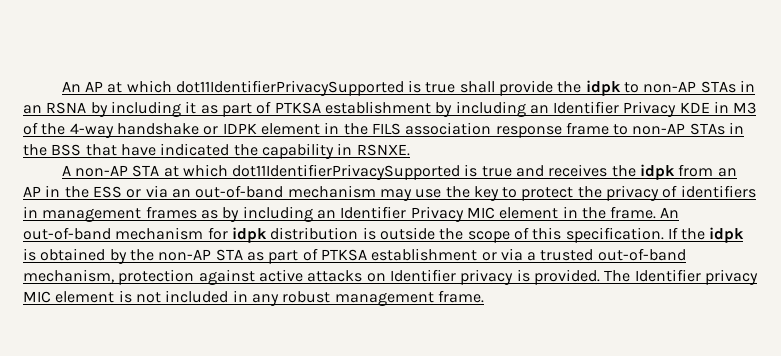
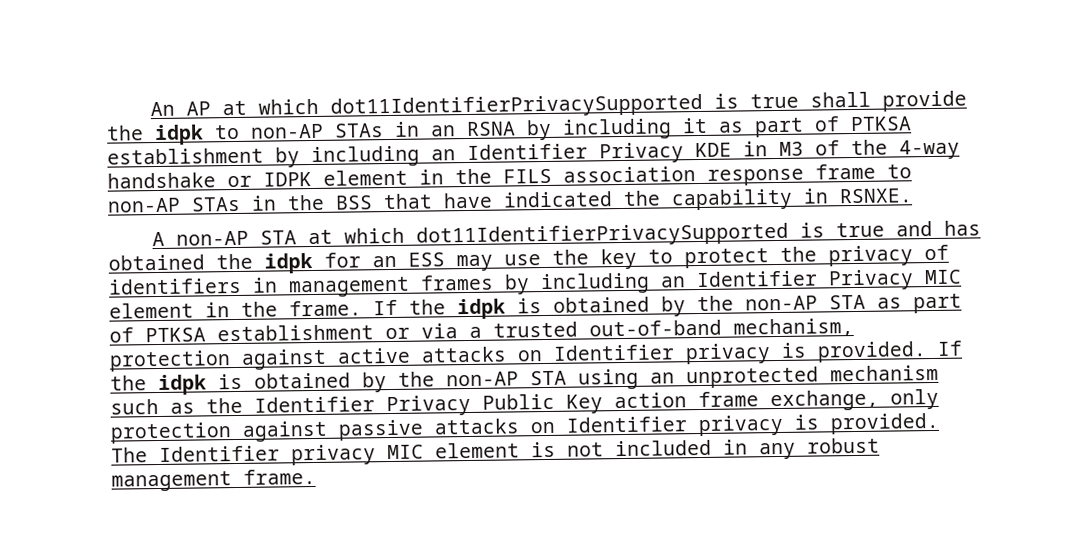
[548,164,737,180] [23,185,376,198] receives the idpk from an AP in the ESS or via an out-of-band mechanism -> [943,220,981,236] [108,252,445,274] has obtained the idpk for an ESS
[200,210,218,219] as -> (494, 282) none
[660,207,680,218] [23,227,664,243] An out-of-band mechanism for idpk distribution is outside the scope of this specification. -> (362, 308) none
(600, 277) none -> [937,340,963,356] [110,364,939,396] [110,388,939,417] [110,412,940,444] If the idpk is obtained by the non-AP STA using an unprotected mechanism such as the Identifier Privacy Public Key action frame exchange, only protection against passive attacks on Identifier privacy is provided.

